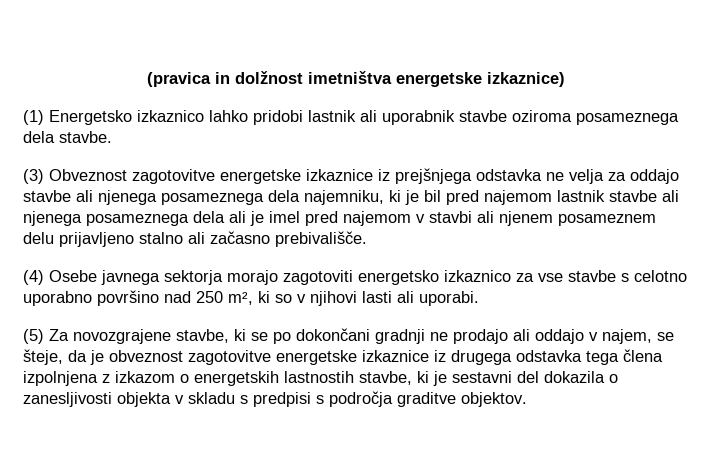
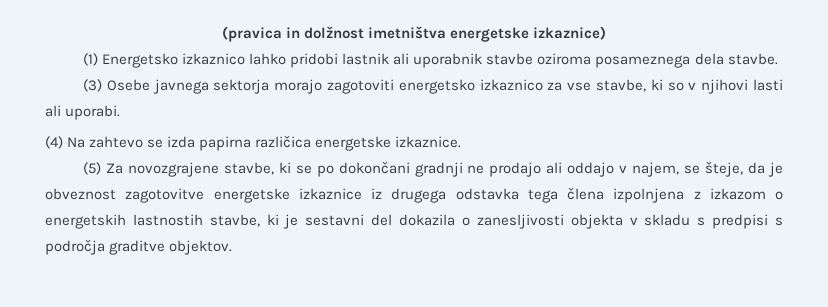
[49,168,679,184] [23,190,679,205] [23,211,656,226] [23,231,367,247] [23,270,44,285] Obveznost zagotovitve energetske izkaznice iz prejšnjega odstavka ne velja za oddajo stavbe ali njenega posameznega dela najemniku, ki je bil pred najemom lastnik stavbe ali njenega posameznega dela ali je imel pred najemom v stavbi ali njenem posameznem delu prijavljeno stalno ali začasno prebivališče. // (4) -> (102, 85) none
[568,270,687,282] [23,290,253,306] stavbe s celotno uporabno površino nad 250 m², -> [595,79,646,92] stavbe,
(479, 298) none -> [45,135,462,151] // (4) Na zahtevo se izda papirna različica energetske izkaznice.

